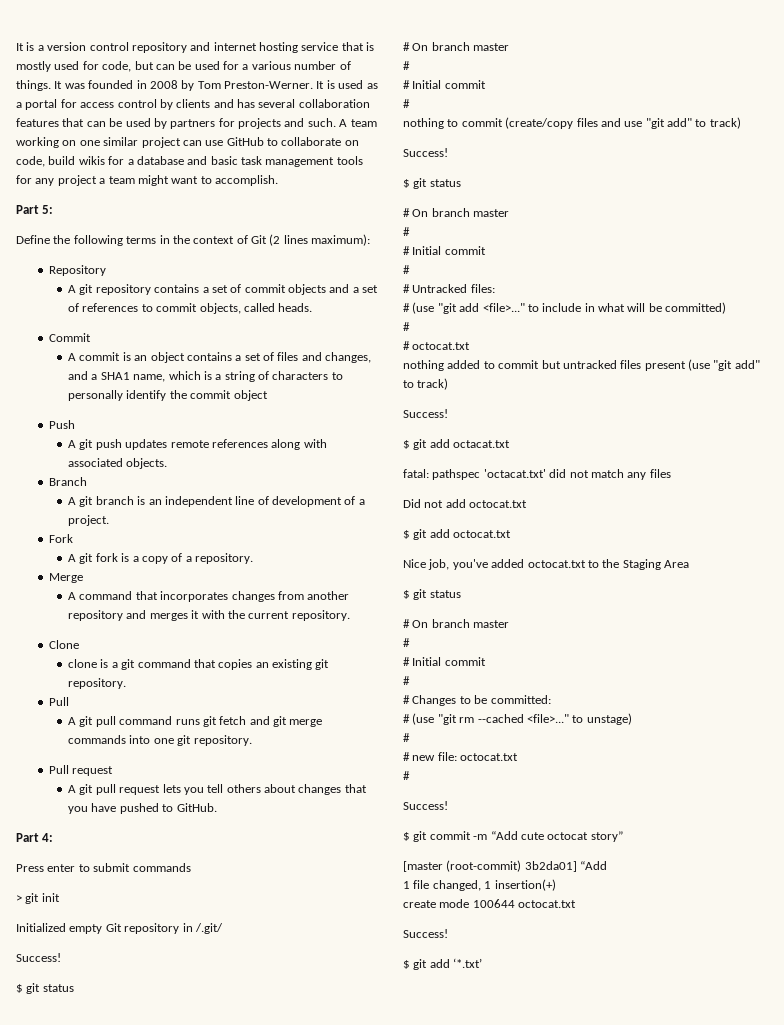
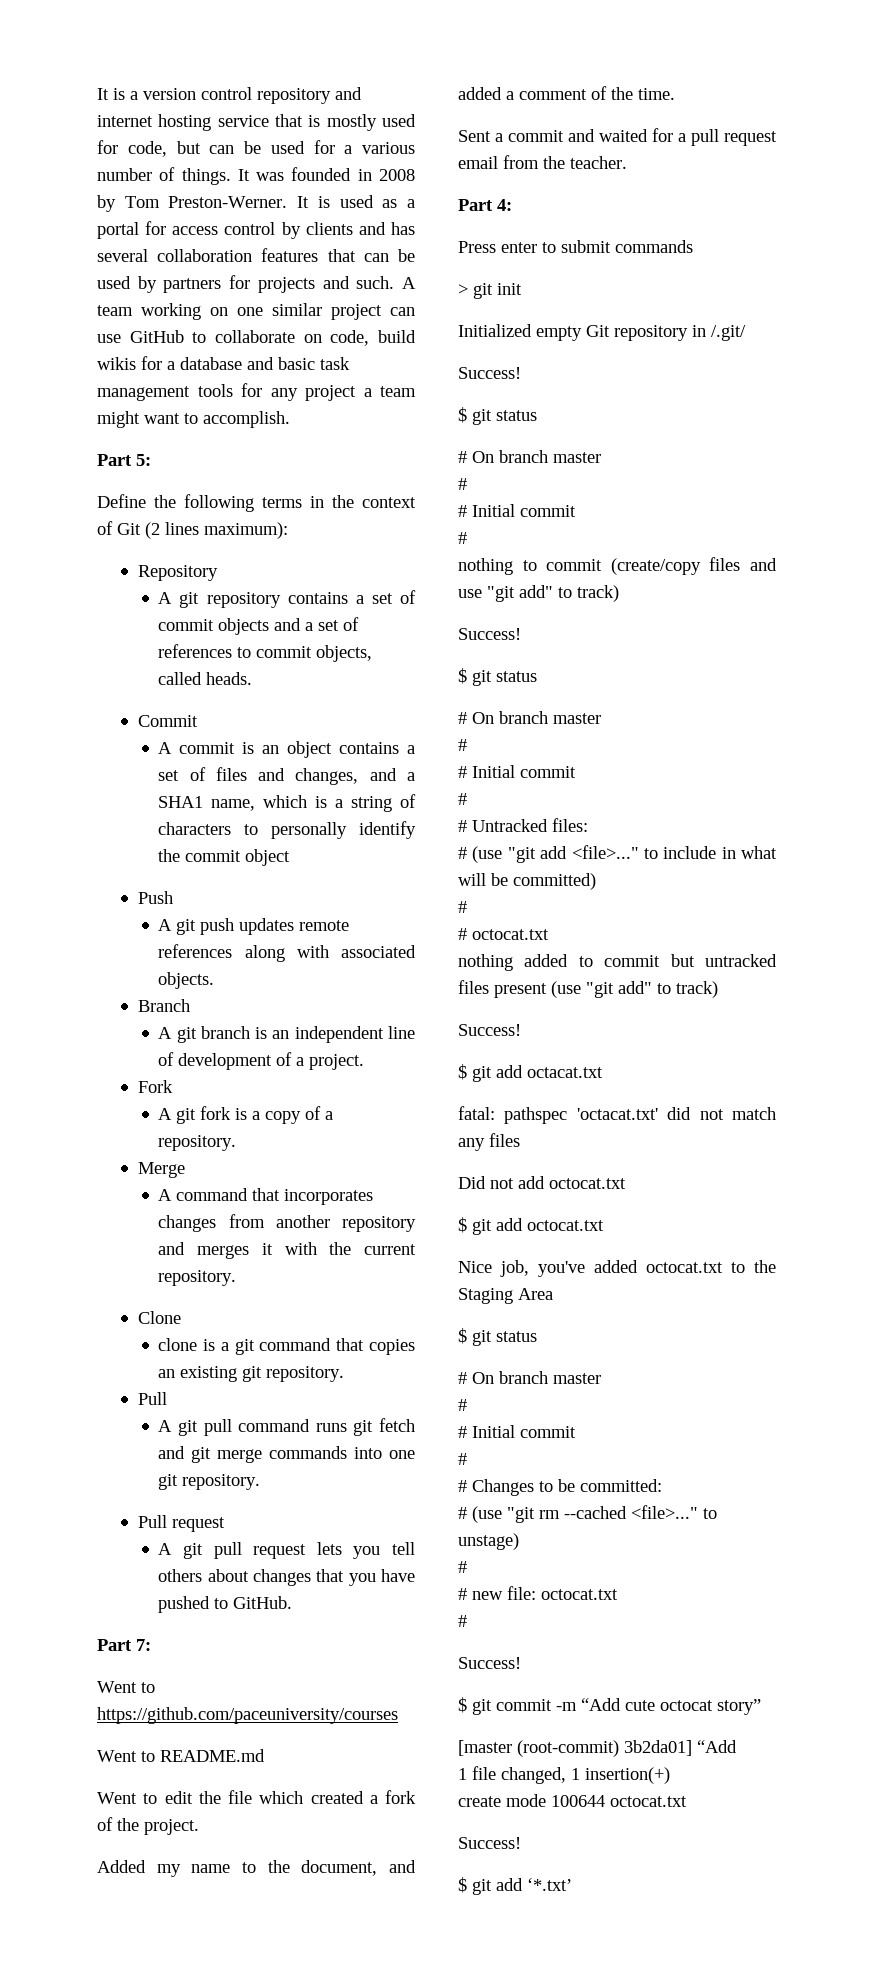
(217, 807) none -> [97,1639,151,1651] [97,1681,155,1693] [97,1707,398,1724] [97,1749,265,1762] [97,1790,416,1804] [97,1817,199,1835] [97,1860,416,1877] [458,86,675,100] [458,128,777,146] [458,155,627,169] // Part 7: // Went to https://github.com/paceuniversity/courses // Went to README.md // Went to edit the file which created a fork of the project. // Added my name to the document, and added a comment of the time. // Sent a commit and waited for a pull request email from the teacher.

